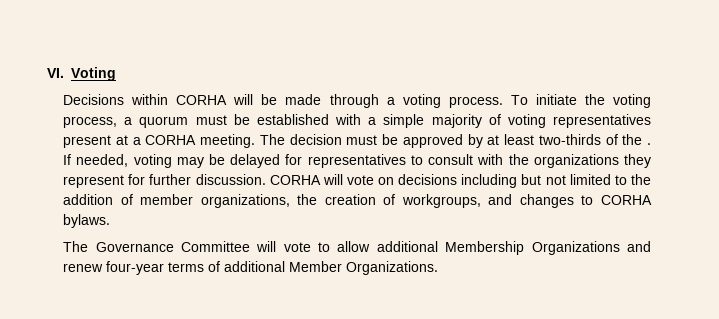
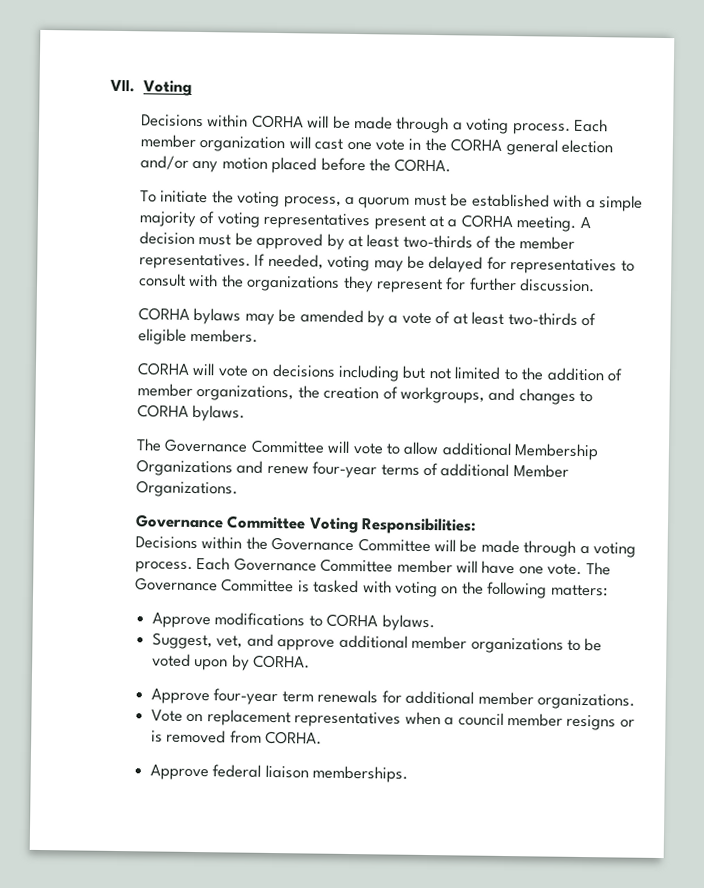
[47,68,65,78] VI. -> [110,79,136,93] VII.
(503, 102) none -> [574,118,609,133] [139,134,614,156] [139,155,452,174] Each member organization will cast one vote in the CORHA general election and/or any motion placed before the CORHA. //
[259,134,285,145] The -> [579,216,591,229] A
[647,143,652,145] . -> [519,236,576,250] [138,253,251,270] member representatives.
(266, 179) none -> [137,307,597,327] [137,328,259,345] // CORHA bylaws may be amended by a vote of at least two-thirds of eligible members. //
(439, 268) none -> [134,514,478,535] [134,536,637,558] [134,557,611,576] [134,577,608,599] [151,612,435,632] [151,632,603,654] [151,653,311,671] [150,688,636,710] [150,709,635,731] [150,729,323,745] [149,764,409,783] // Governance Committee Voting Responsibilities: // Decisions within the Governance Committee will be made through a voting process. Each Governance Committee member will have one vote. The Governance Committee is tasked with voting on the following matters: // Approve modifications to CORHA bylaws. // Suggest, vet, and approve additional member organizations to be voted upon by CORHA. // Approve four-year term renewals for additional member organizations. // Vote on replacement representatives when a council member resigns or is removed from CORHA. // Approve federal liaison memberships.

